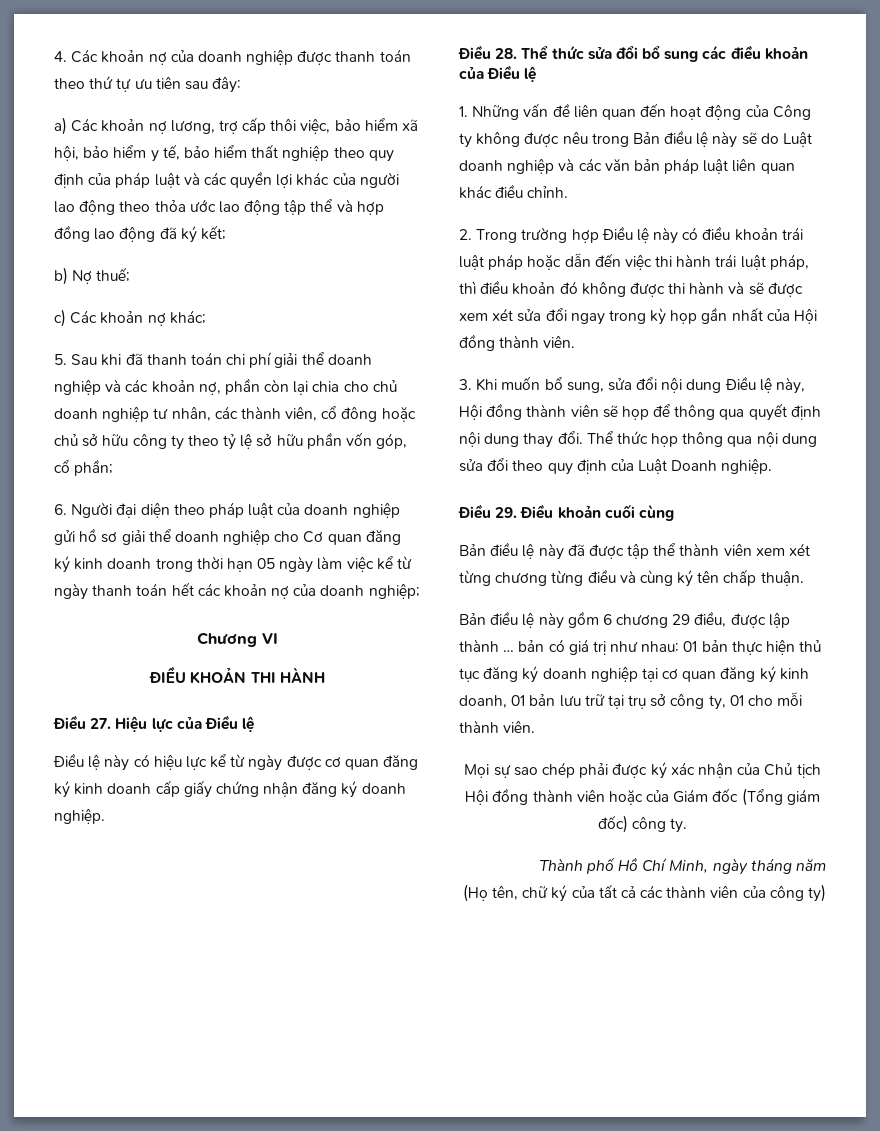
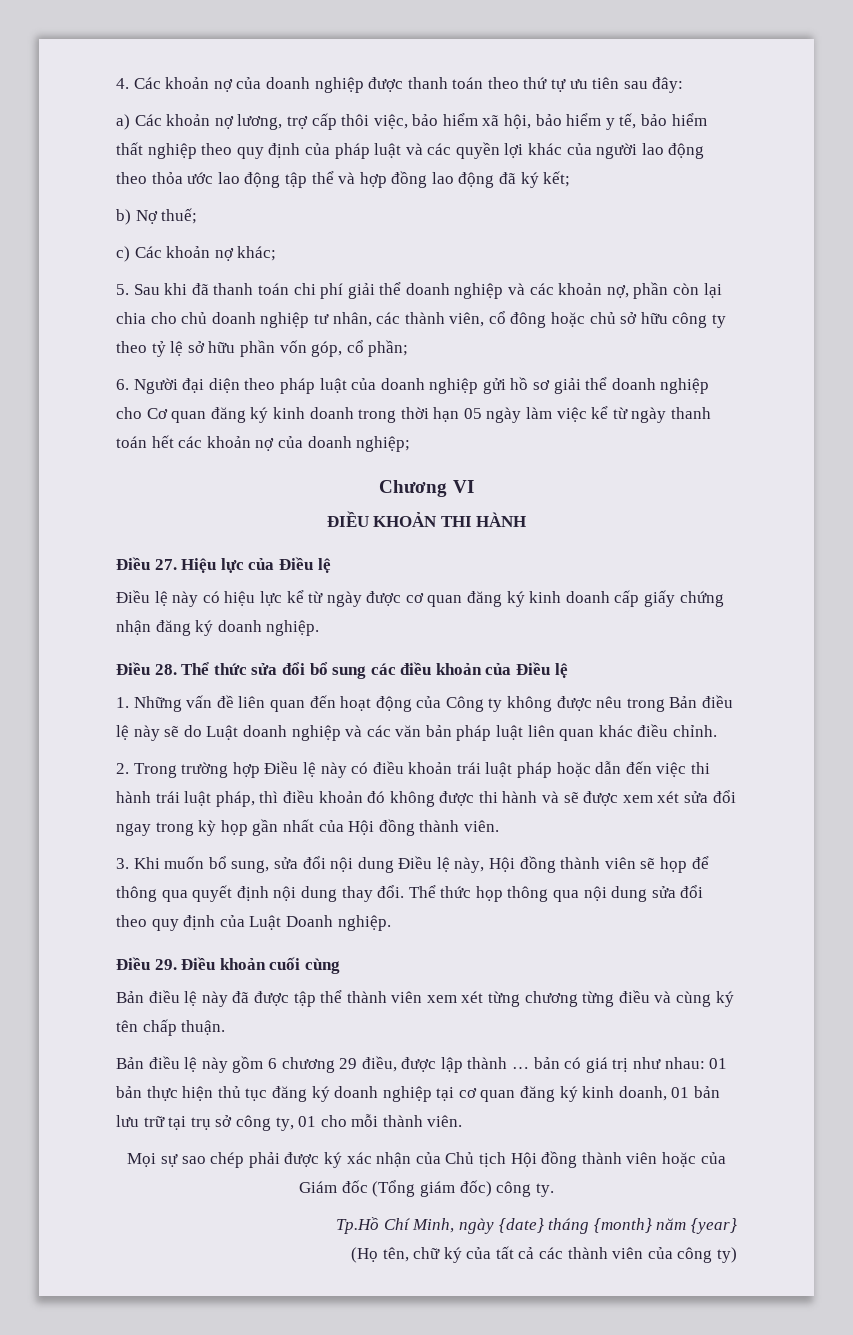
[539,857,792,875] Thành phố Hồ Chí Minh, ngày tháng -> [336,1217,652,1234] Tp.Hồ Chí Minh, ngày {date} tháng {month}
(826, 864) none -> [690,1218,737,1234] {year}

